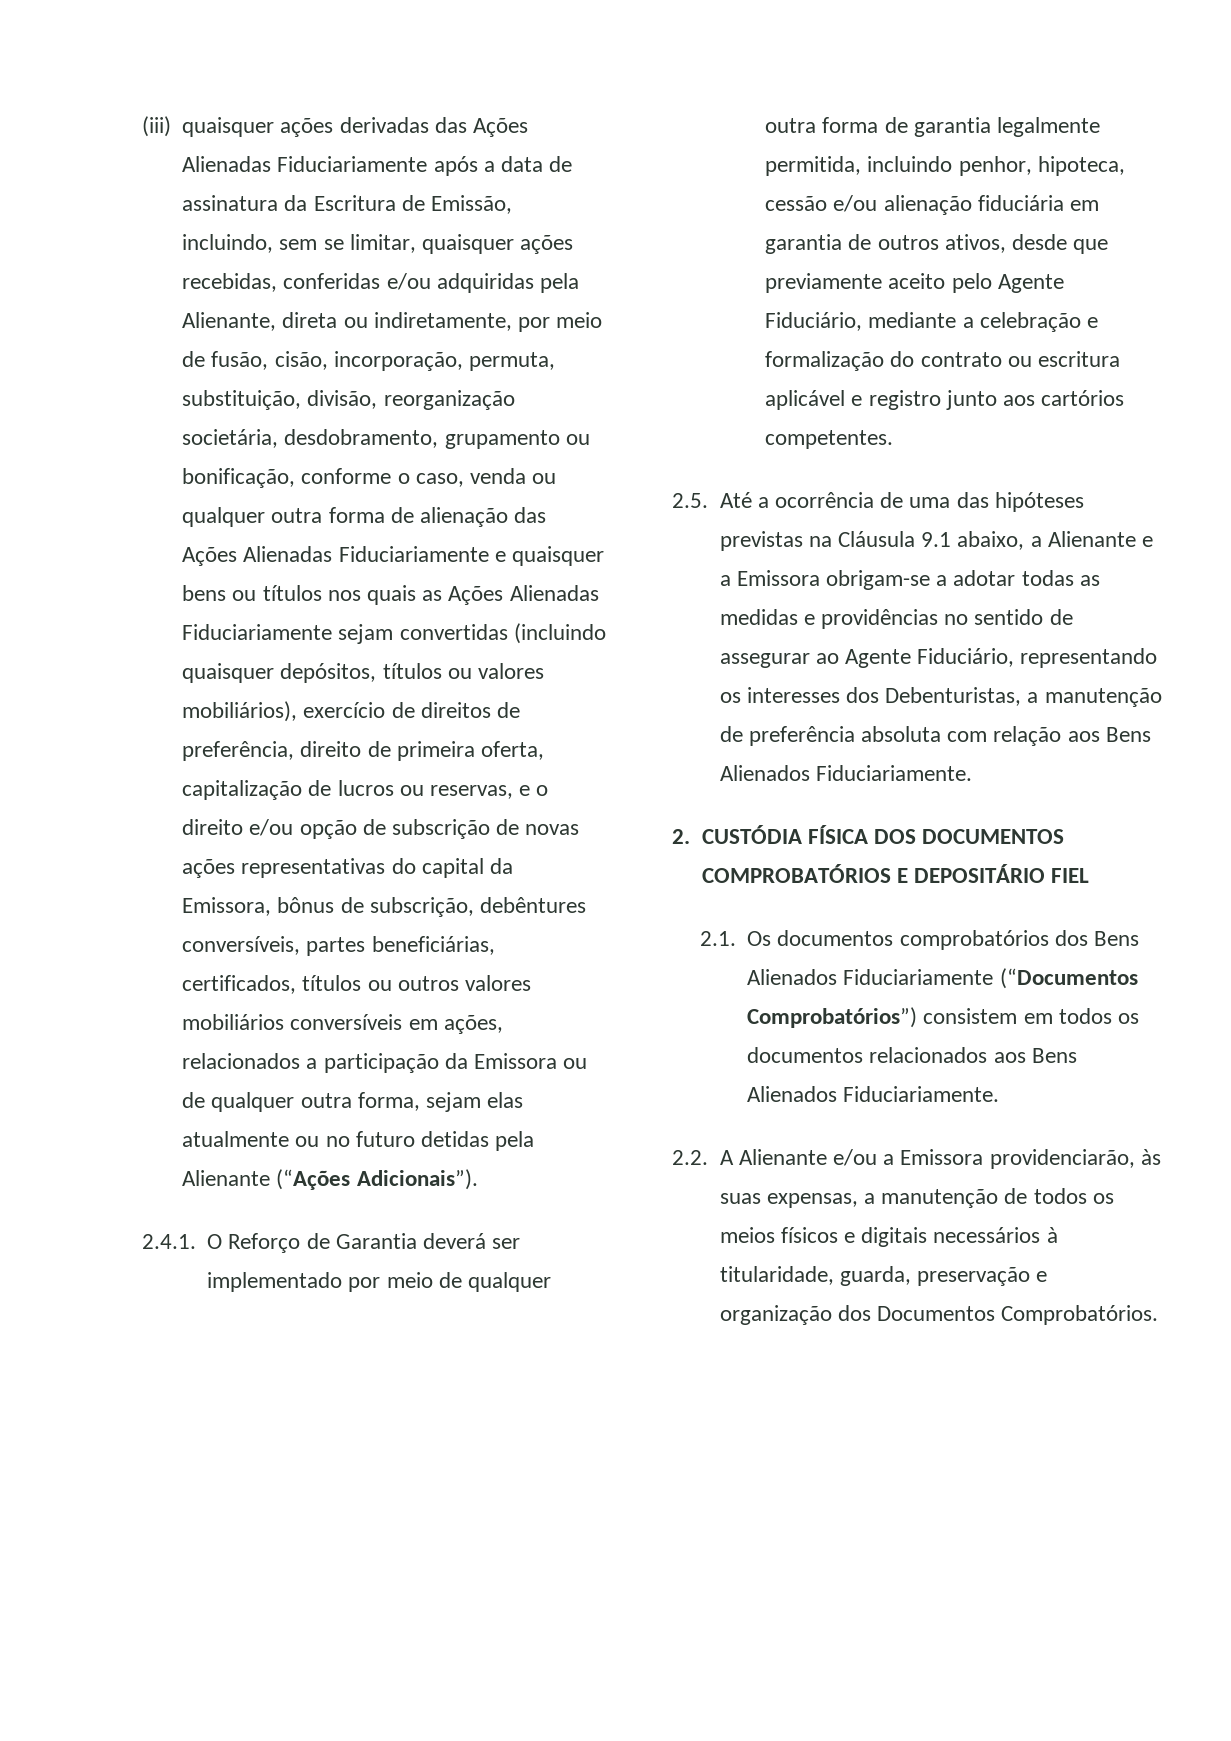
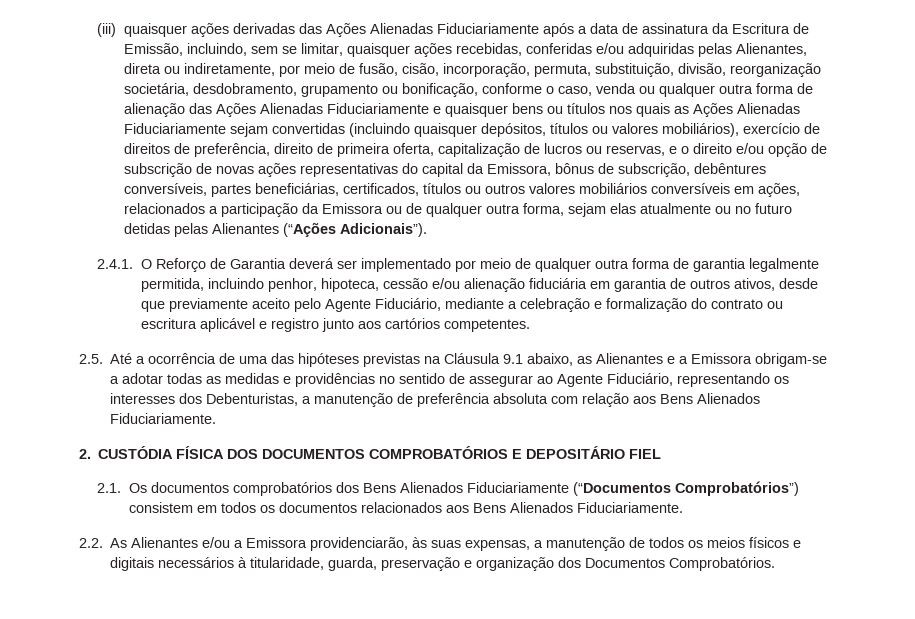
[539,273,579,293] [182,312,277,331] pela Alienante, -> [697,43,807,57] pelas Alienantes,
[495,1131,535,1151] [182,1170,271,1186] pela Alienante -> [173,223,279,237] pelas Alienantes
[1030,531,1136,547] a Alienante -> [577,353,664,364] as Alienantes
[719,1149,827,1165] A Alienante -> [110,537,199,548] As Alienantes

